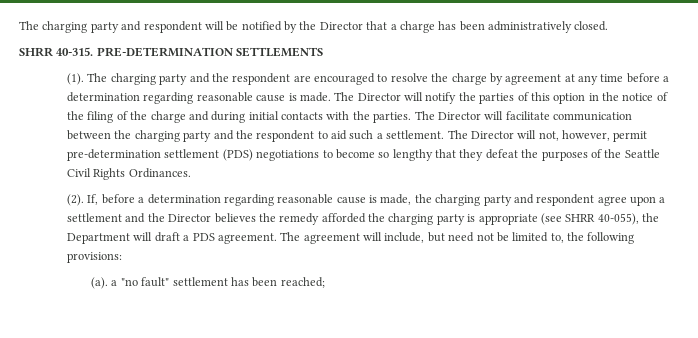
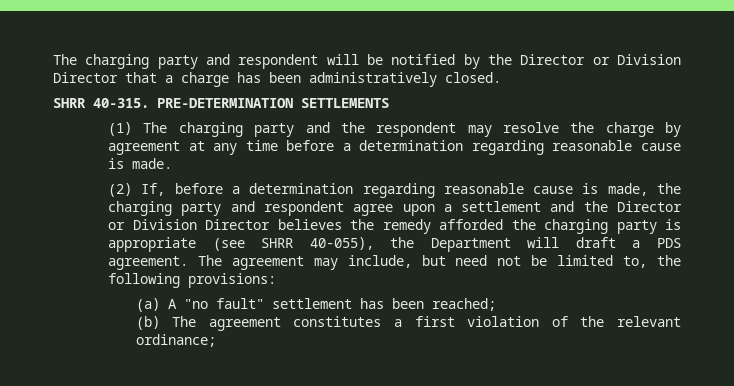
(363, 26) none -> [592,54,681,65] [53,72,118,83] or Division Director
[67,73,85,85] (1). -> [108,122,133,136] (1)
[293,73,388,85] are encouraged to -> [467,125,492,137] may
[334,92,668,104] [67,111,633,123] [67,130,648,142] [67,149,660,161] [67,168,191,180] [67,194,85,206] The Director will notify the parties of this option in the notice of the filing of the charge and during initial contacts with the parties. The Director will facilitate communication between the charging party and the respondent to aid such a settlement. The Director will not, however, permit pre-determination settlement (PDS) negotiations to become so lengthy that they defeat the purposes of the Seattle Civil Rights Ordinances. // (2). -> [108,183,133,197] // (2)
(212, 218) none -> [108,219,271,230] or Division Director
[363,232,383,241] will -> [313,258,338,270] may
[91,277,118,289] (a). a -> [135,298,177,312] (a) A
(325, 282) none -> [135,316,681,331] [135,334,216,347] // (b) The agreement constitutes a first violation of the relevant ordinance;

